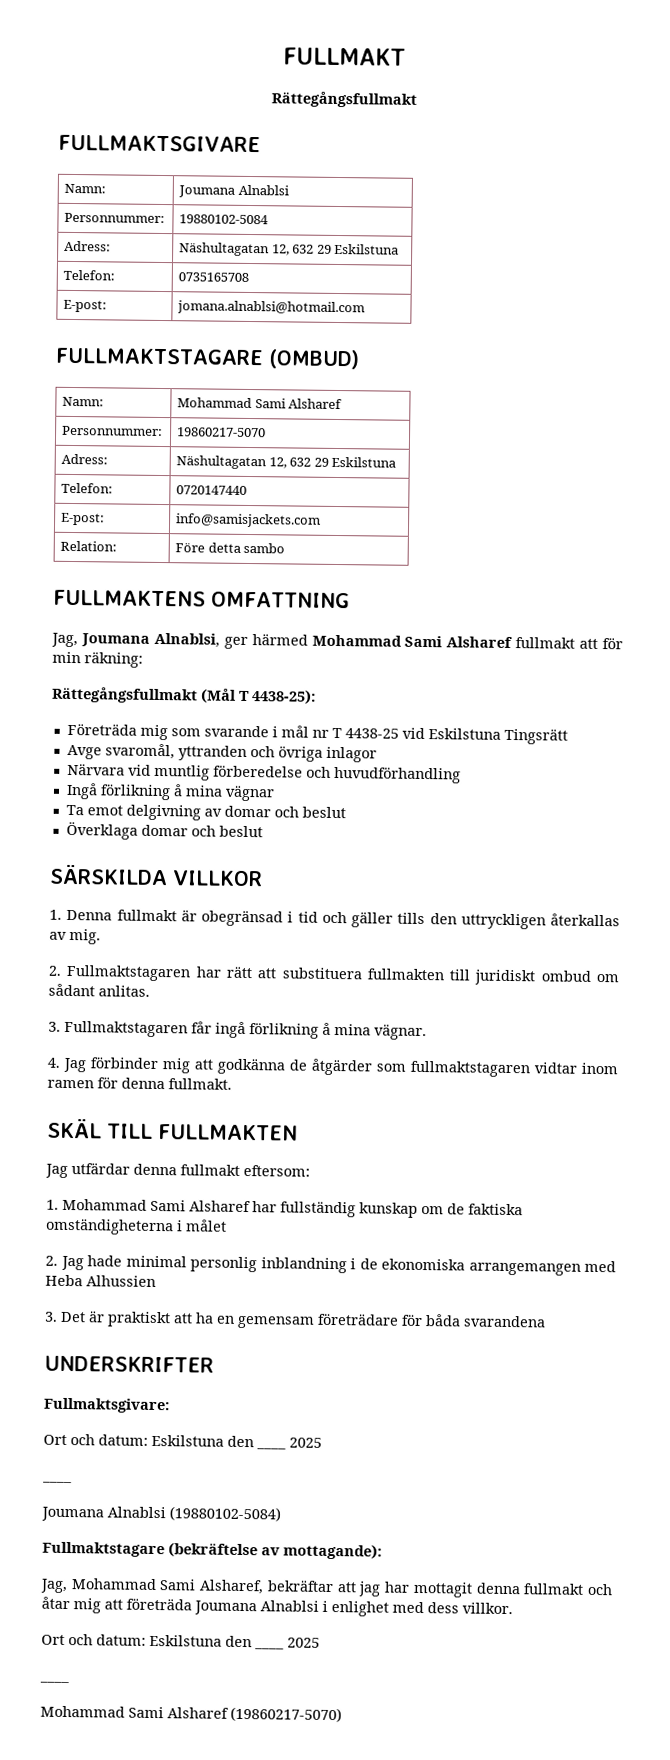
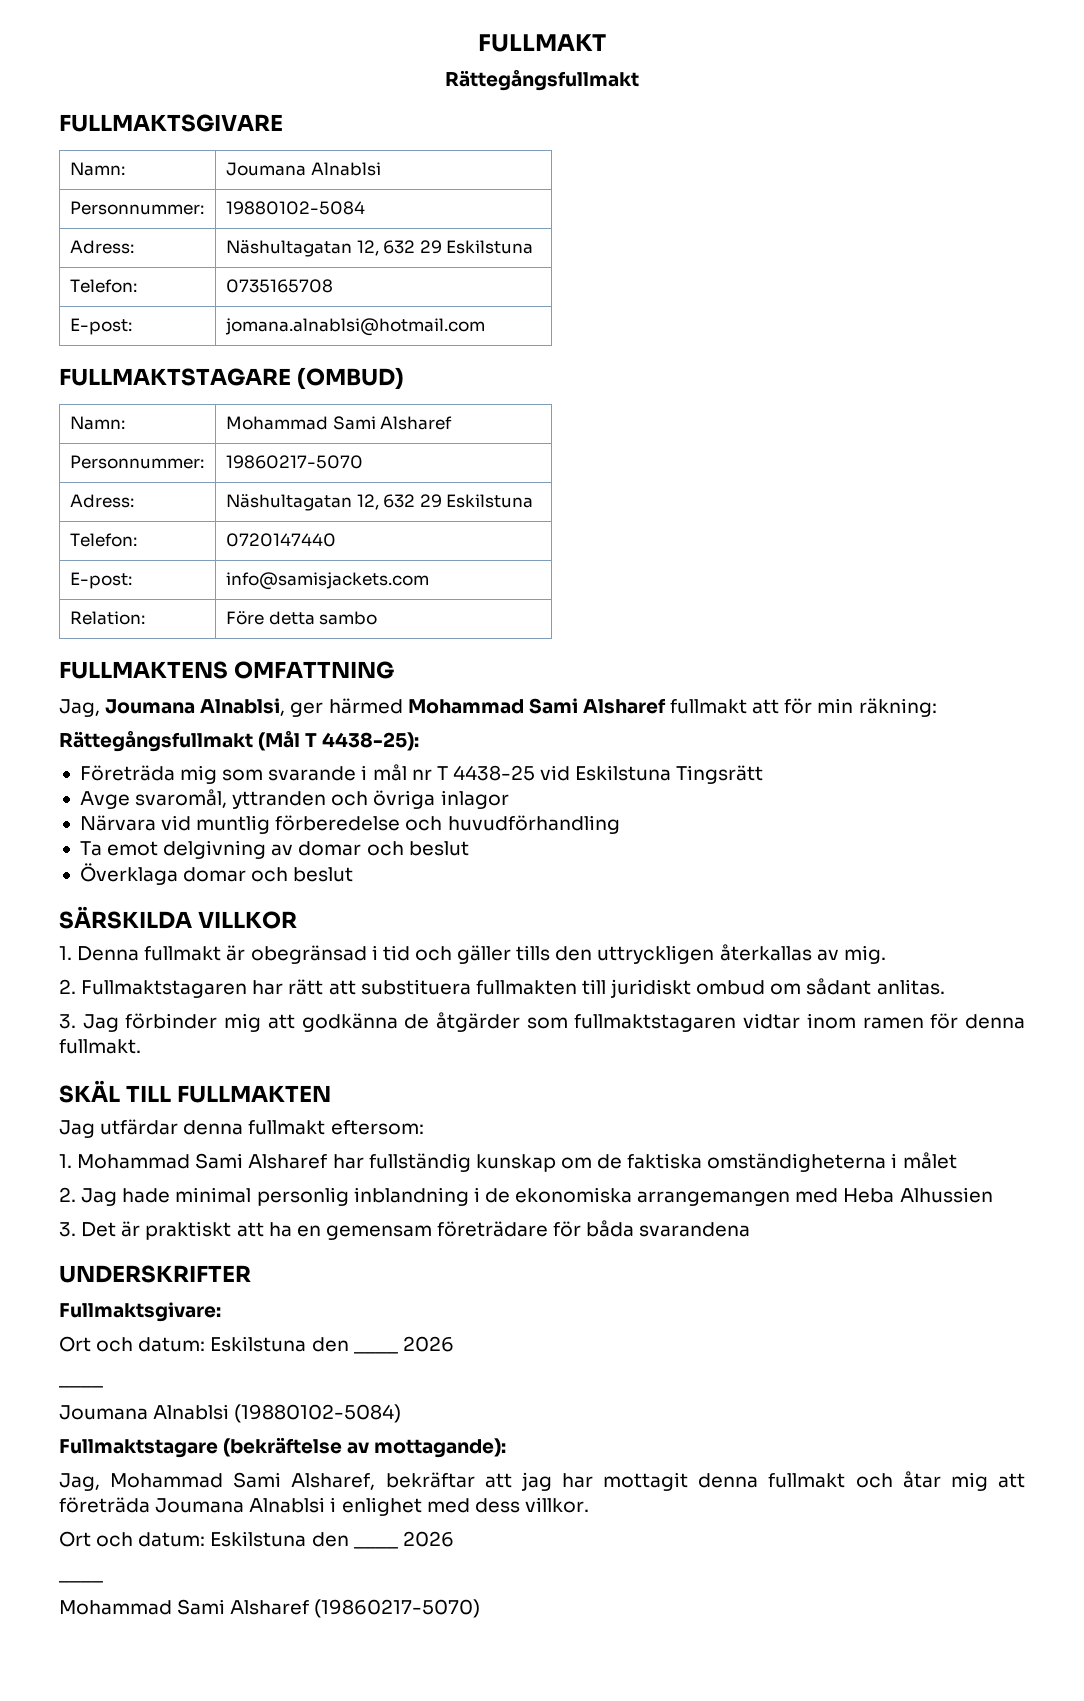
[65,782,275,802] // Ingå förlikning å mina vägnar -> (620, 824) none
[64,1020,427,1041] [47,1057,60,1068] Fullmaktstagaren får ingå förlikning å mina vägnar. // 4. -> (76, 1021) none
[289,1437,322,1448] 2025 -> [402,1336,454,1352] 2026
[287,1637,320,1648] 2025 -> [402,1531,454,1547] 2026

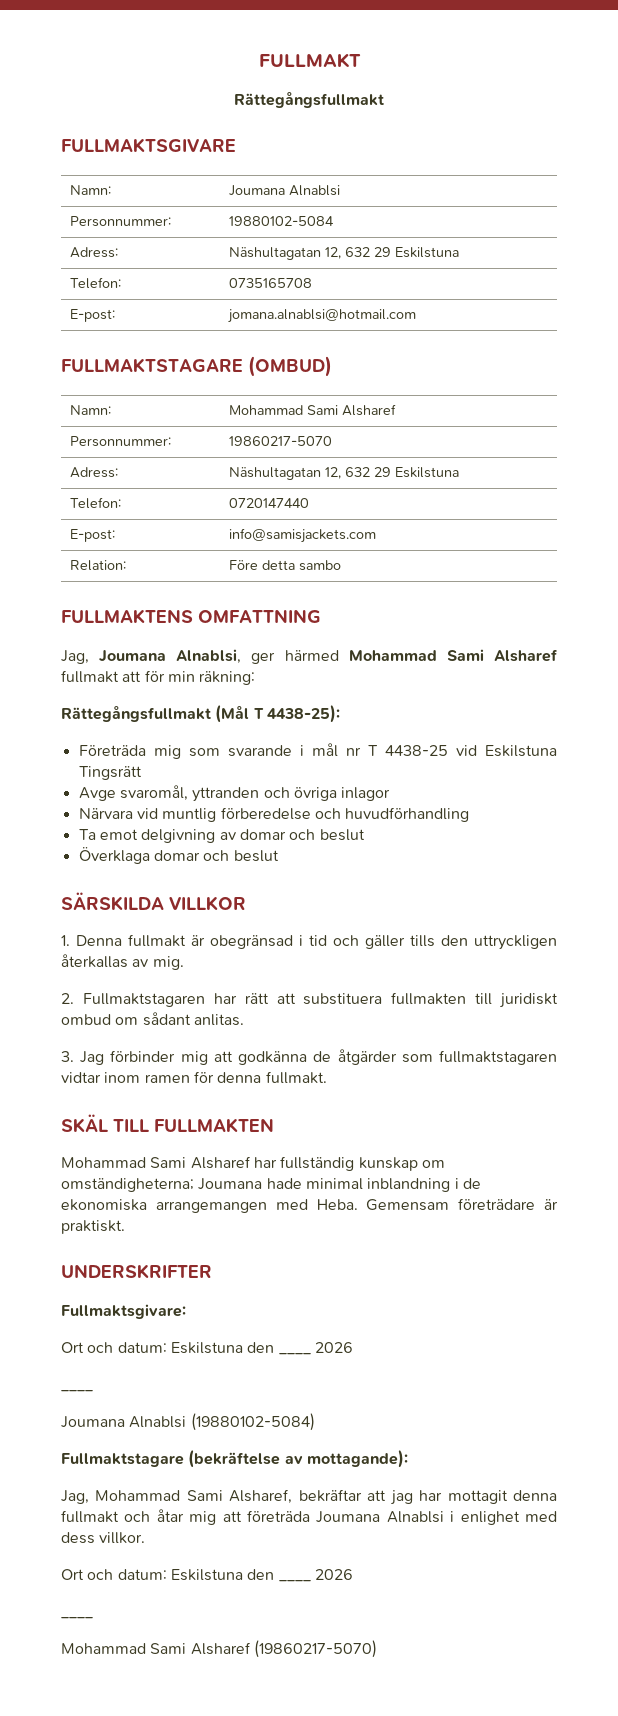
[59,1119,424,1138] [59,1154,72,1168] Jag utfärdar denna fullmakt eftersom: // 1. -> (274, 1125) none
[597,1152,957,1172] [59,1187,118,1206] de faktiska omständigheterna i målet // 2. Jag -> [61,1178,263,1192] omständigheterna; Joumana
[256,1187,349,1206] personlig -> (363, 1184) none
[843,1187,993,1203] [59,1220,751,1240] Heba Alhussien // 3. Det är praktiskt att ha en gemensam företrädare för båda svarandena -> [316,1198,558,1211] [61,1220,125,1234] Heba. Gemensam företrädare är praktiskt.

